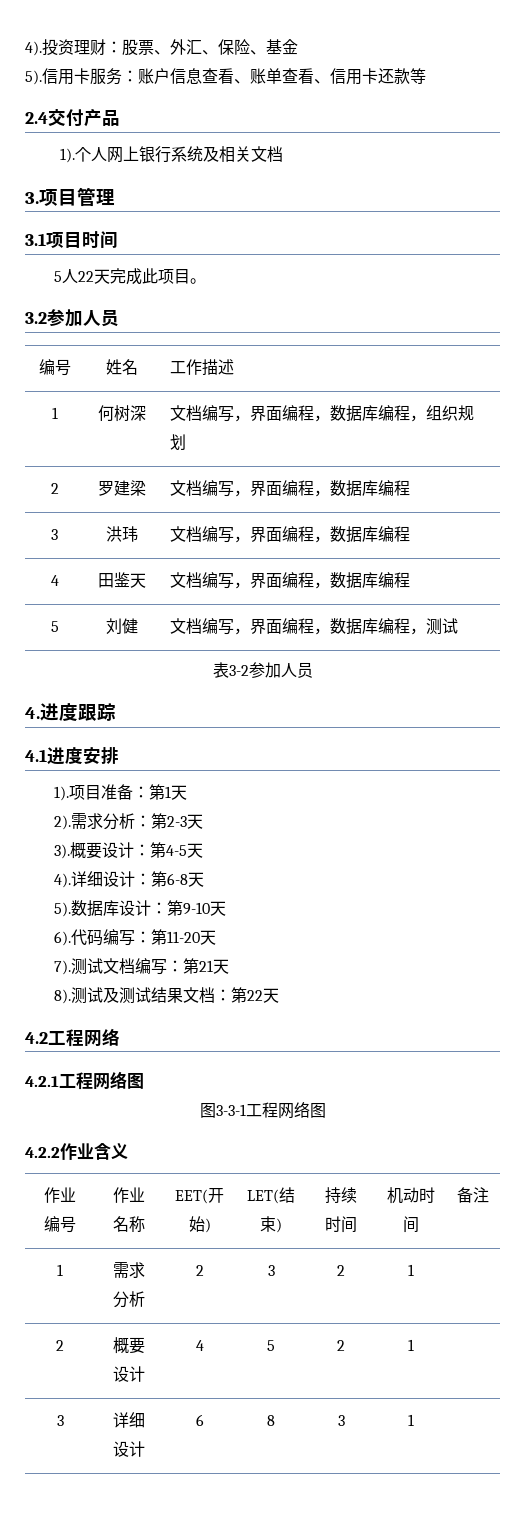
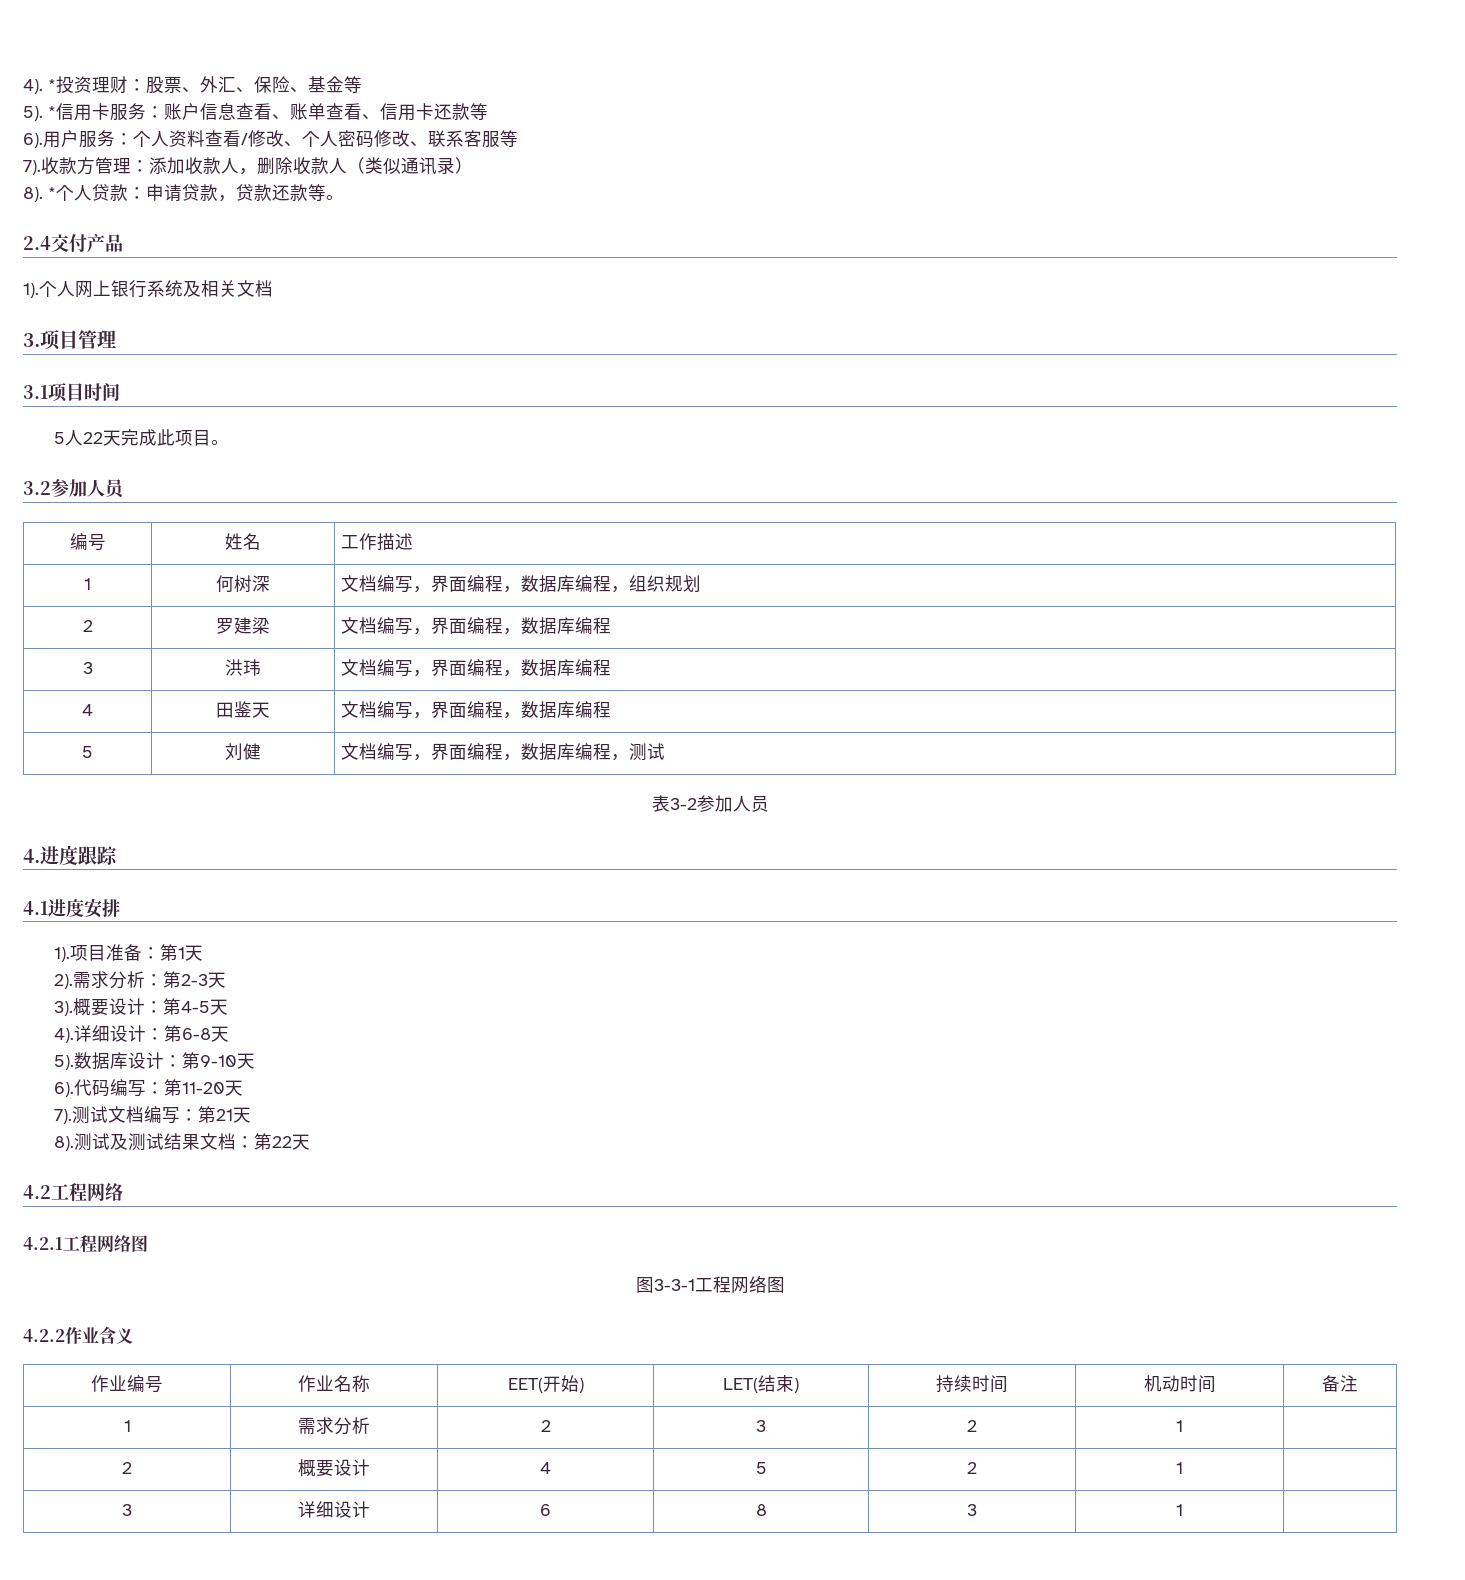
[25,41,42,56] 4). -> [23,79,56,94] 4). *
[25,70,42,85] // 5). -> [344,76,362,93] [23,106,56,121] 等 // 5). *
(426, 76) none -> [23,130,518,148] [23,157,473,175] [23,184,344,202] // 6).用户服务：个人资料查看/修改、个人密码修改、联系客服等 // 7).收款方管理：添加收款人，删除收款人（类似通讯录） // 8). *个人贷款：申请贷款，贷款还款等。

